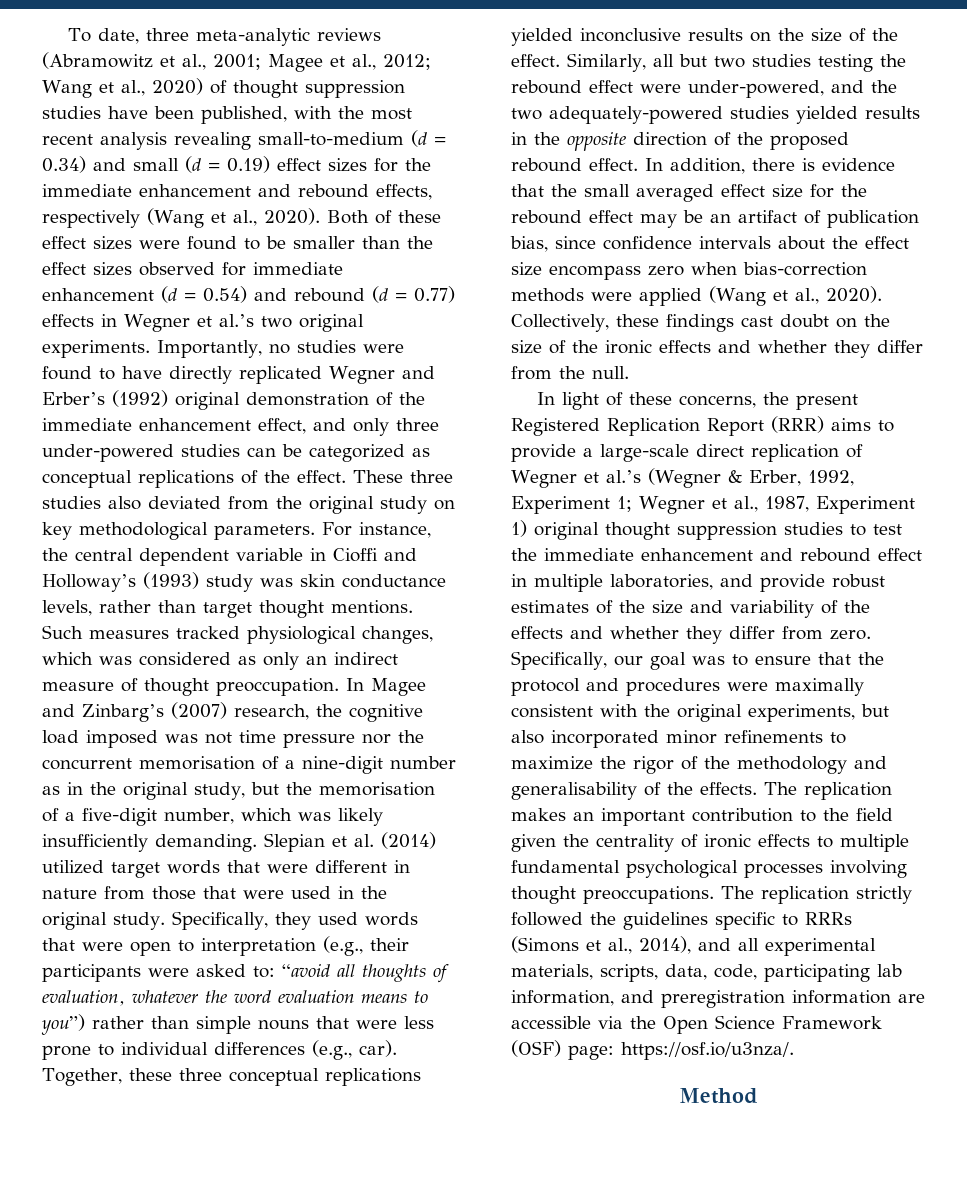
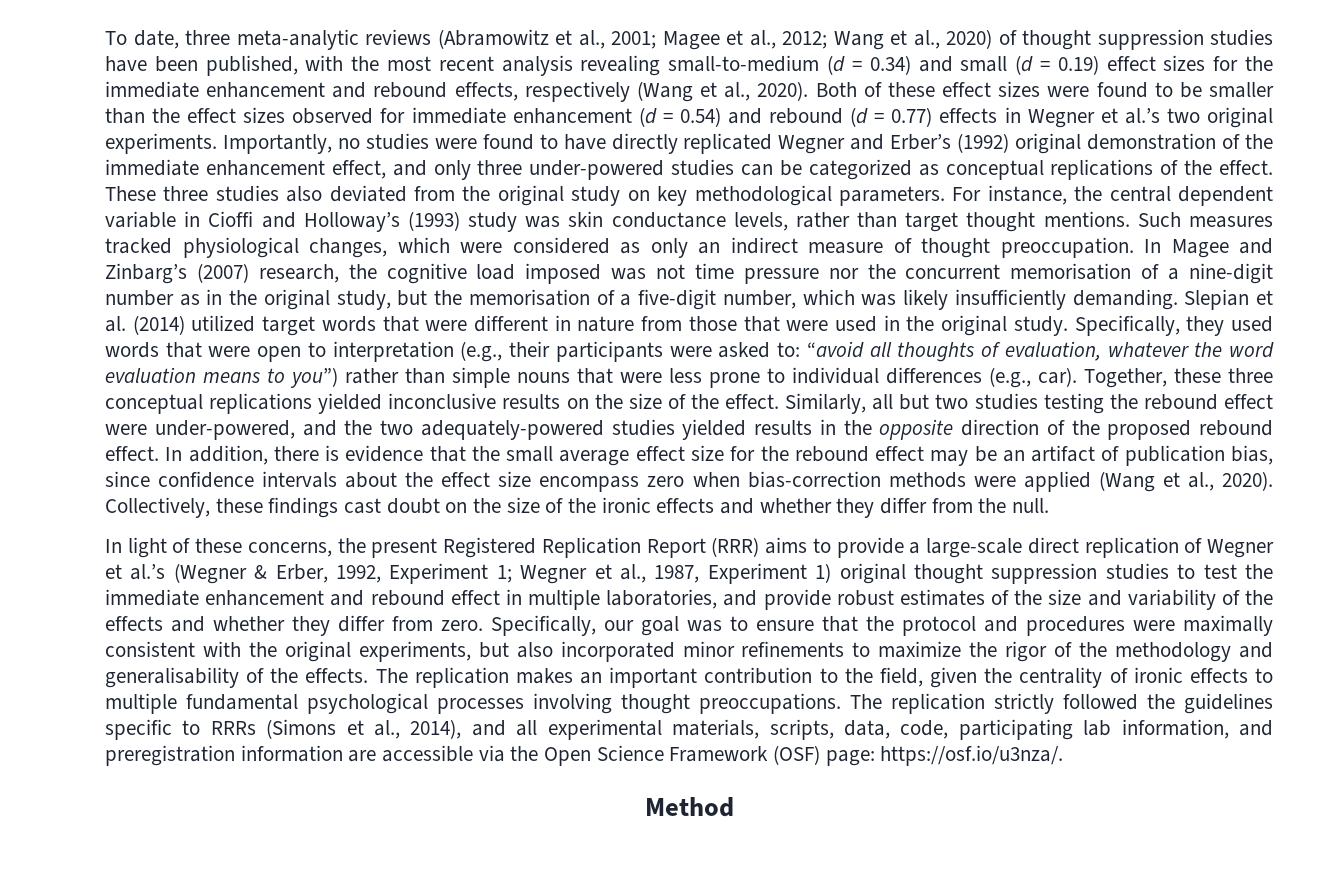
[99,656,132,665] was -> [460,242,502,253] were
[636,184,714,202] averaged -> [559,450,630,466] average
[856,808,893,821] field -> [879,667,923,687] field,

